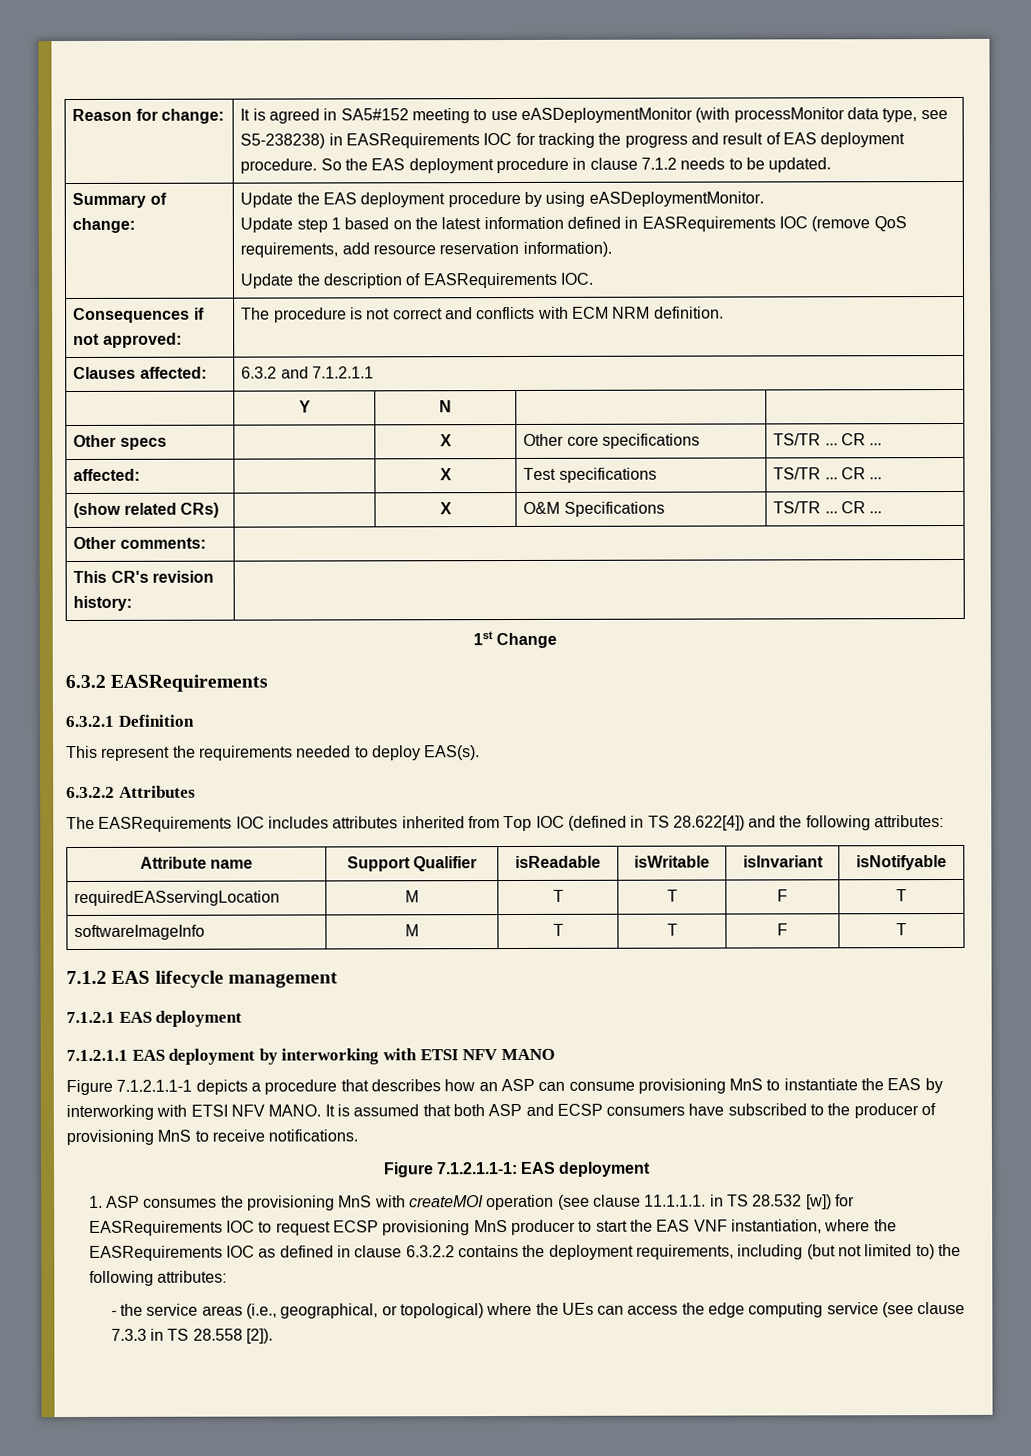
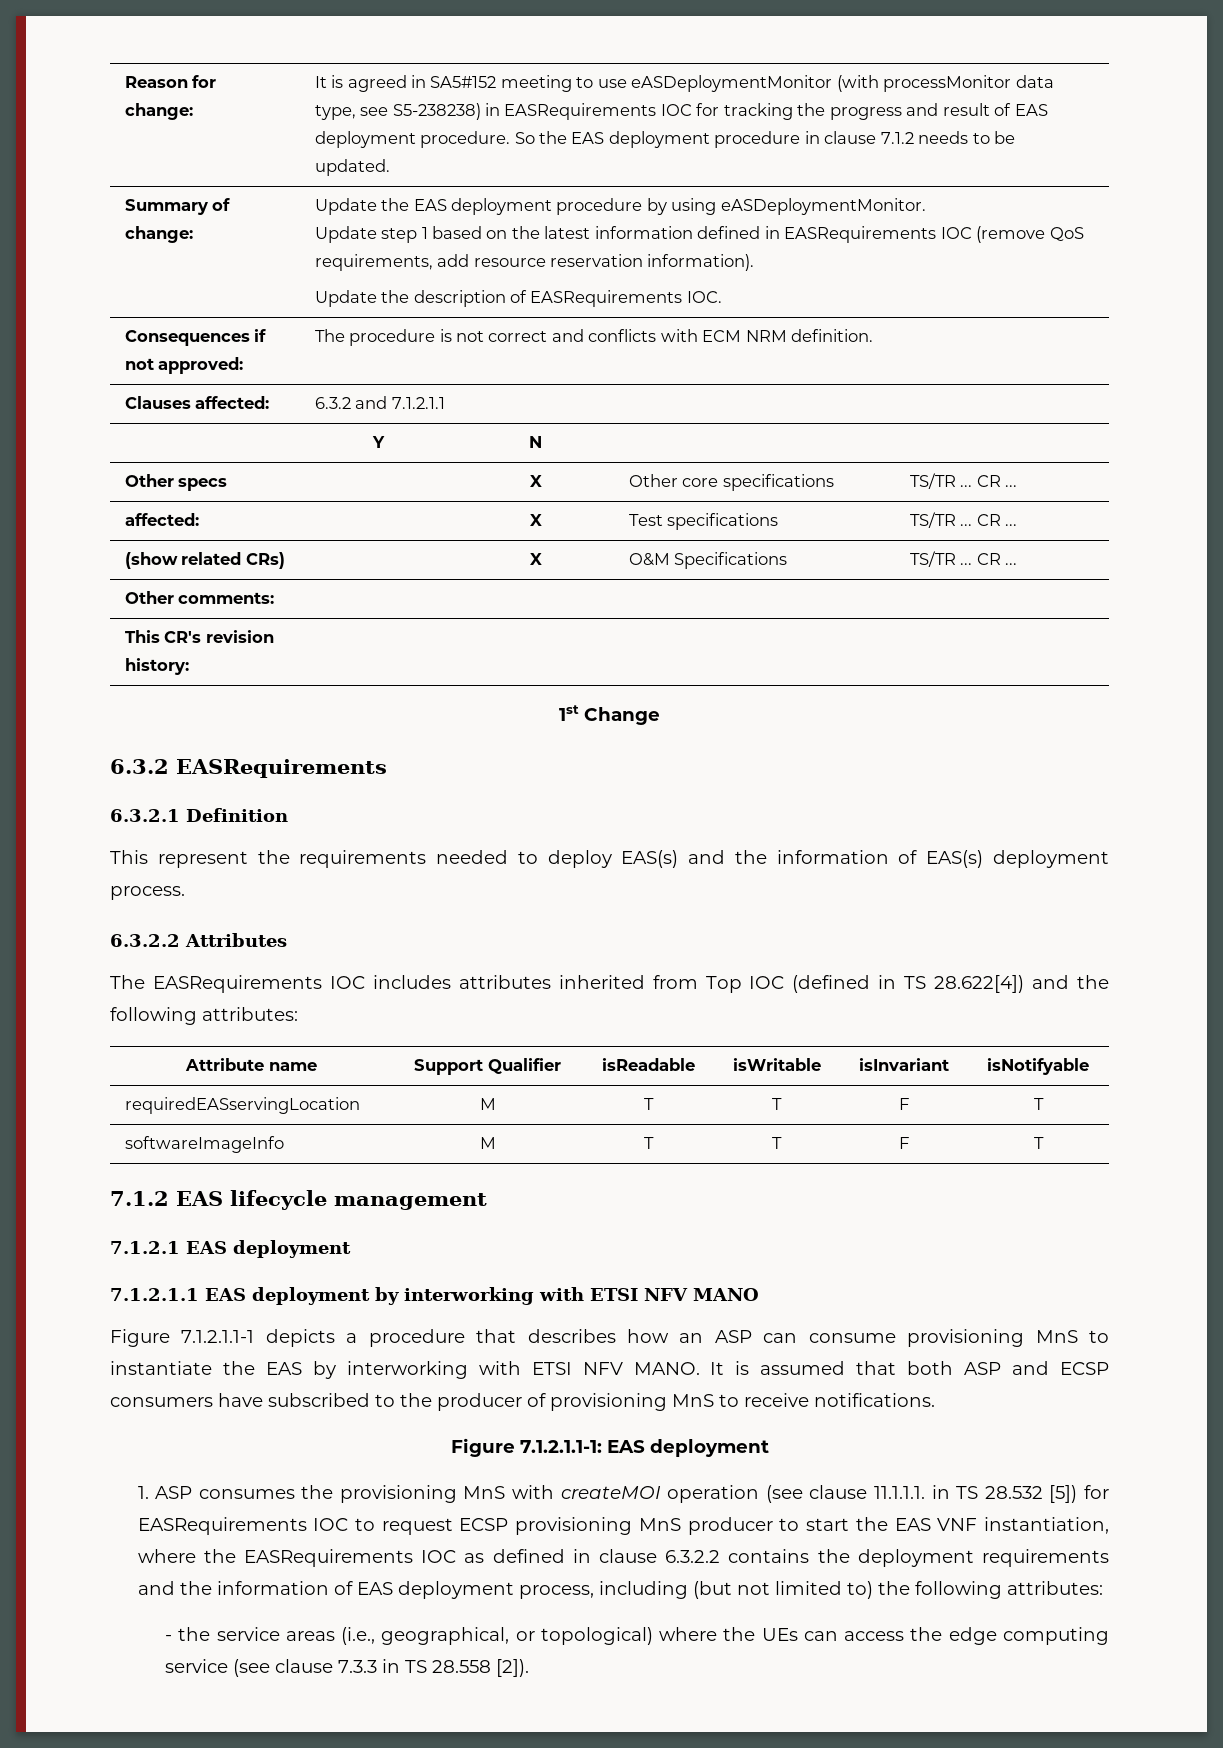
[424,745,481,761] EAS(s). -> [621,850,1109,868] [110,886,185,900] EAS(s) and the information of EAS(s) deployment process.
[805,1194,832,1210] [w]) -> [1049,1485,1078,1503] [5])
[636,1244,735,1260] requirements, -> [982,1549,1109,1567] [137,1581,594,1599] requirements and the information of EAS deployment process,

